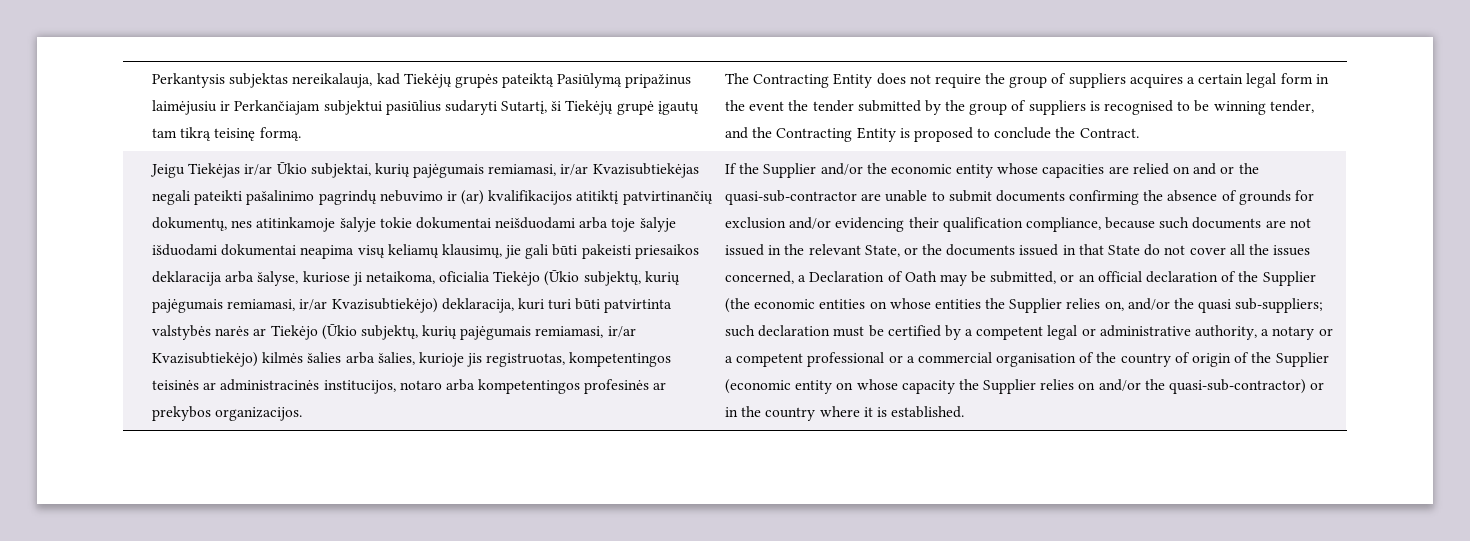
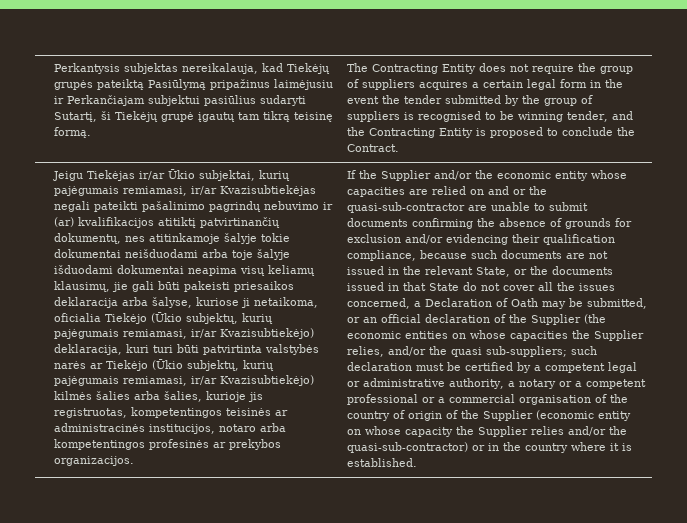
[934,298,1124,313] entities the Supplier relies on, -> [509,330,644,341] [346,346,384,357] capacities the Supplier relies,
[1078,382,1096,390] on -> (564, 430) none

